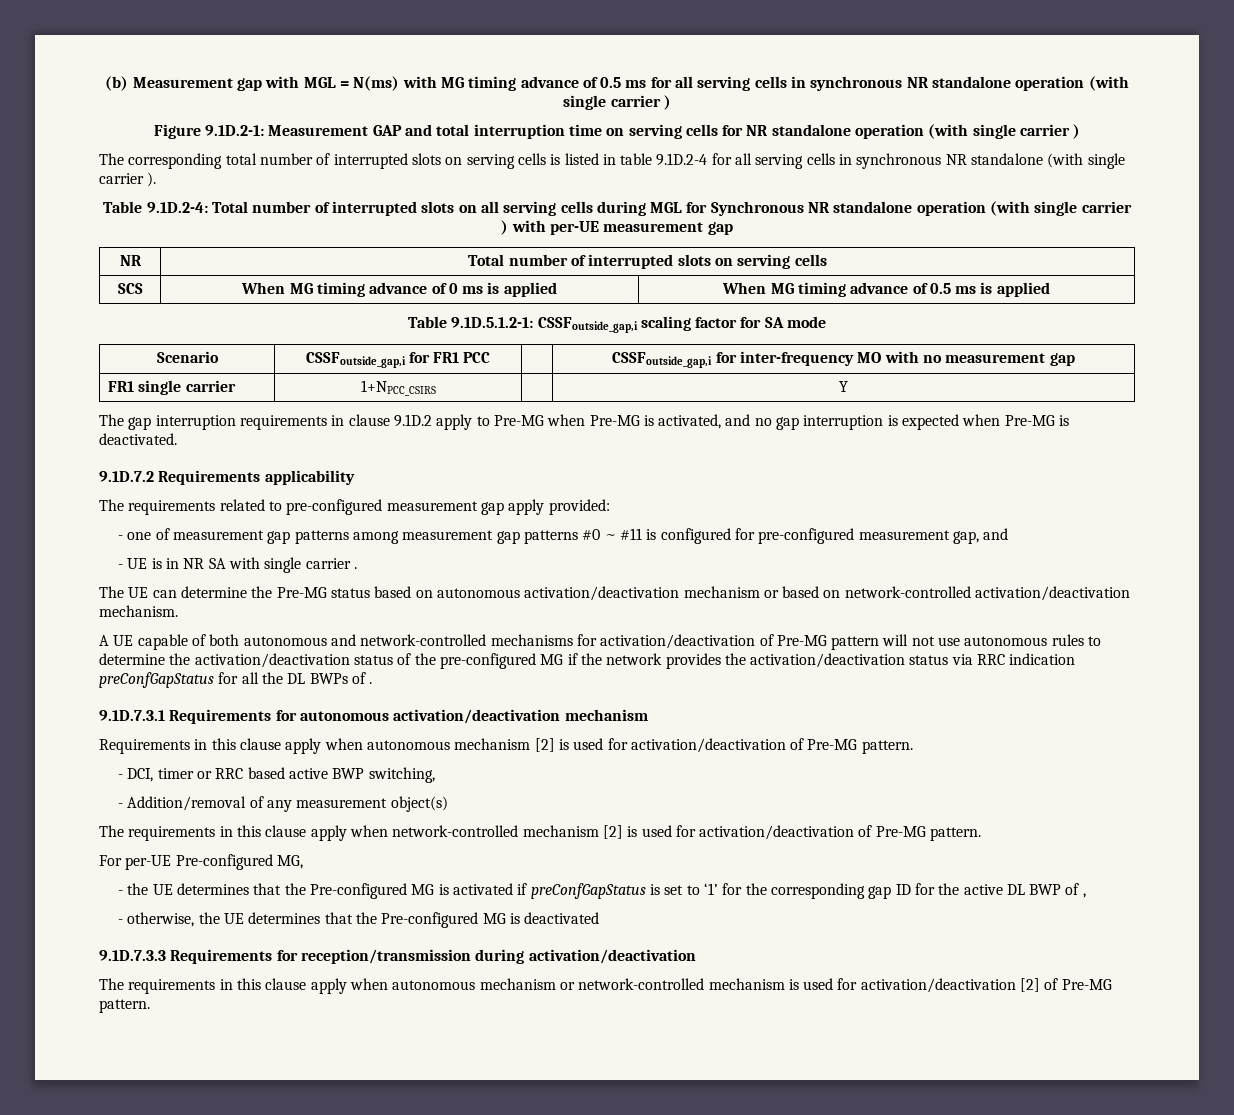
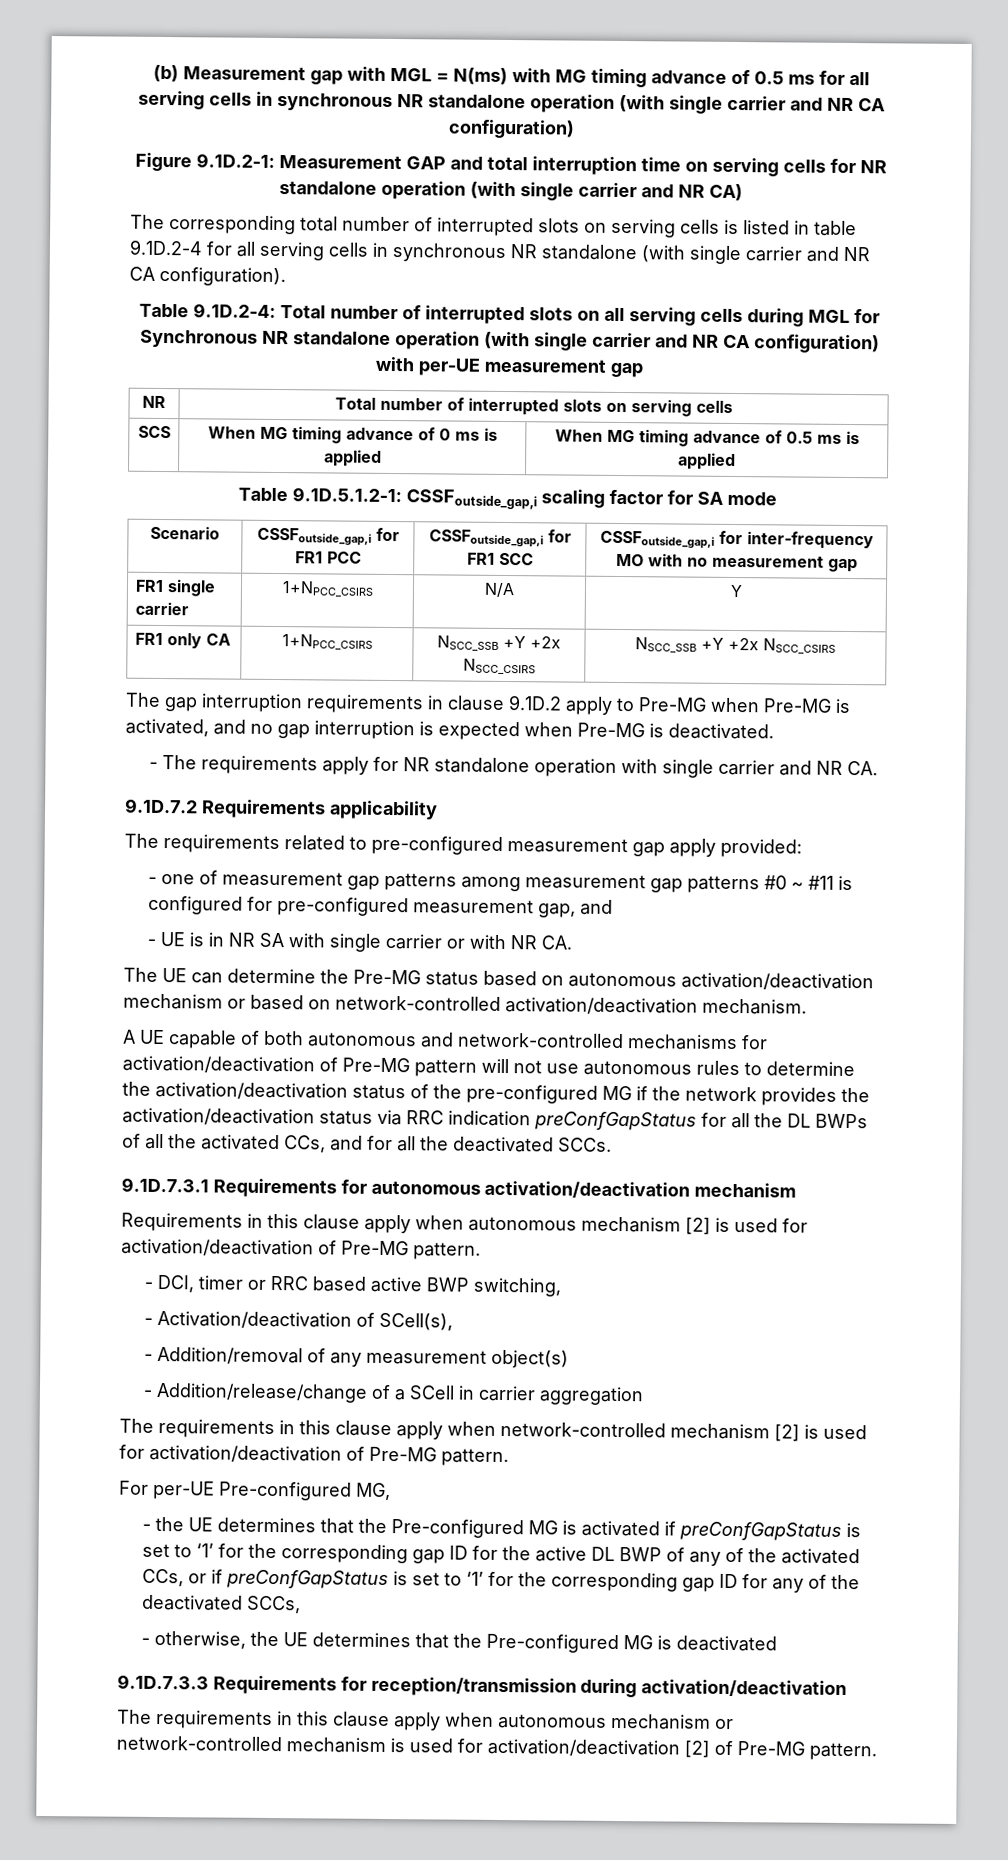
[663,95,671,110] ) -> [790,97,885,112] [447,119,575,139] and NR CA configuration)
[1073,124,1081,139] ) -> [640,183,743,202] and NR CA)
[147,172,157,187] ). -> [806,246,870,262] [129,266,286,287] and NR CA configuration).
[501,220,509,235] ) -> [654,334,880,354] and NR CA configuration)
(491, 357) none -> [428,529,572,548] [466,552,534,566] CSSFoutside_gap,i for FR1 SCC
(436, 388) none -> [484,582,515,598] N/A
(848, 386) none -> [134,632,231,649] [281,634,373,650] [437,635,561,651] [462,658,536,675] [635,637,837,654] // FR1 only CA | 1+NPCC_CSIRS | NSCC_SSB +Y +2x NSCC_CSIRS | NSCC_SSB +Y +2x NSCC_CSIRS
(177, 439) none -> [148,755,878,778] // - The requirements apply for NR standalone operation with single carrier and NR CA.
[354,567,358,569] . -> [445,934,572,950] or with NR CA.
[369,682,373,684] . -> [145,1133,612,1153] all the activated CCs, and for all the deactivated SCCs.
(435, 775) none -> [143,1310,453,1331] // - Activation/deactivation of SCell(s),
(448, 804) none -> [142,1382,644,1406] // - Addition/release/change of a SCell in carrier aggregation
[1082,893,1086,898] , -> [688,1547,860,1566] [141,1568,860,1593] [141,1594,301,1614] any of the activated CCs, or if preConfGapStatus is set to ‘1’ for the corresponding gap ID for any of the deactivated SCCs,

